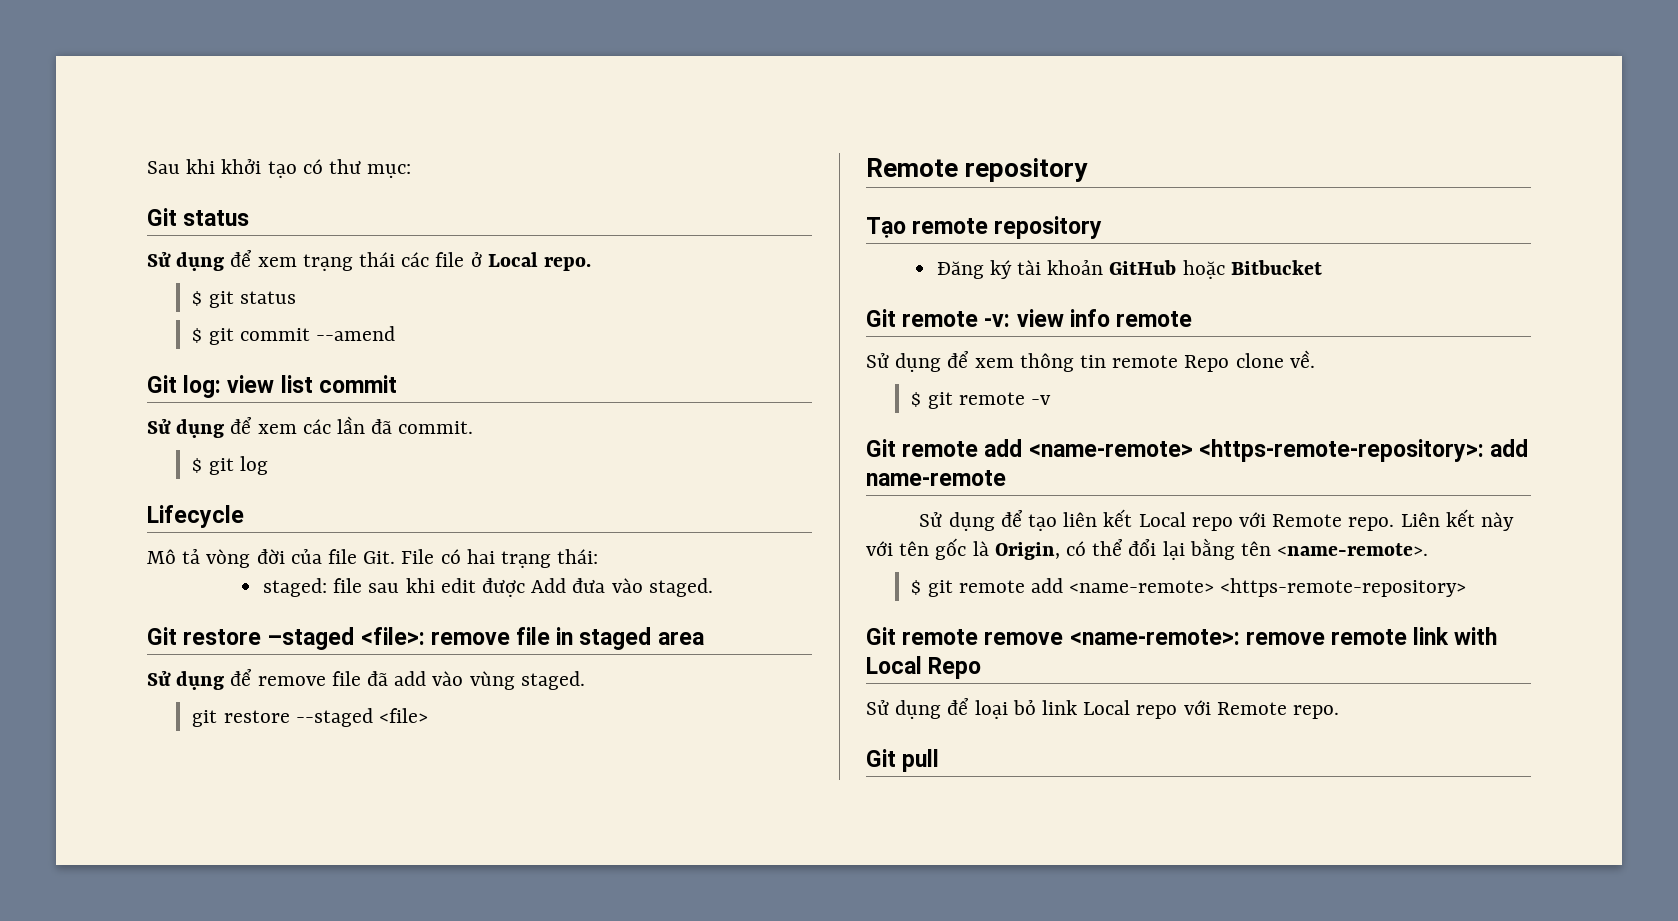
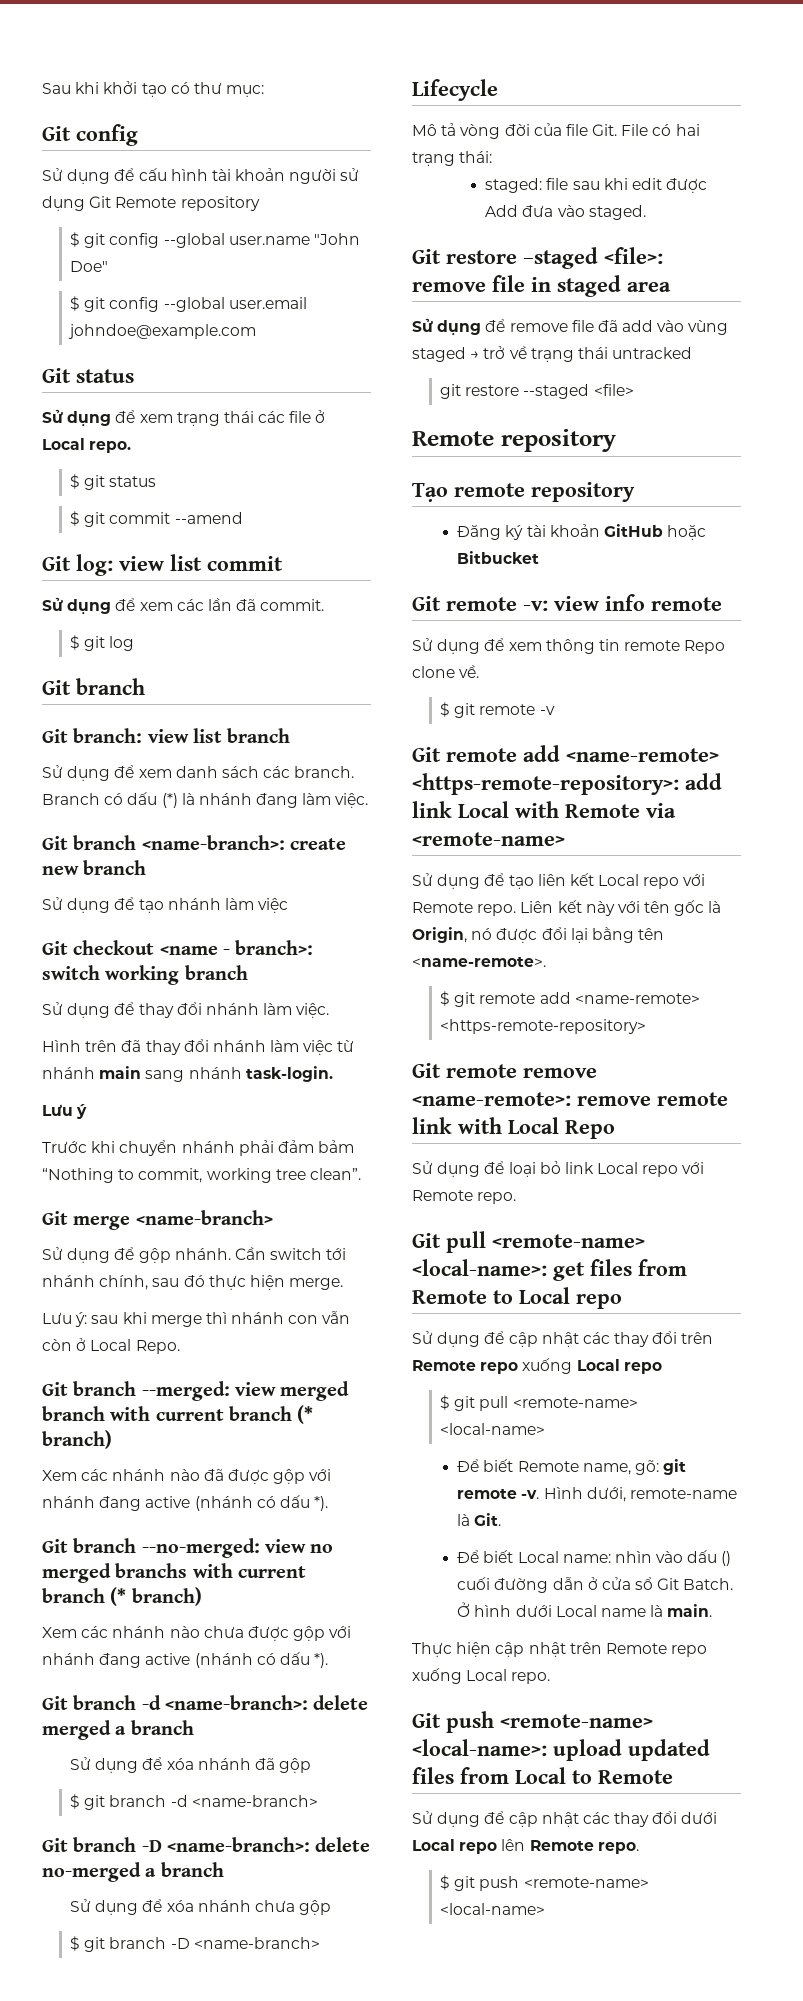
(412, 171) none -> [42,124,138,146] [42,168,360,184] [42,196,260,211] [70,232,361,248] [70,261,109,272] [70,296,307,312] [68,324,257,339] // Git config // Sử dụng để cấu hình tài khoản người sử dụng Git Remote repository // $ git config --global user.name "John Doe" // $ git config --global user.email johndoe@example.com
(268, 465) none -> [42,678,145,695] [42,728,291,743] [42,765,355,781] [42,792,369,808] [42,835,346,850] [42,860,147,875] [42,897,289,913] [42,940,314,955] [42,965,248,985] [42,1002,330,1018] [42,1039,355,1055] [42,1066,333,1082] [42,1104,88,1119] [42,1140,355,1156] [42,1168,361,1183] [42,1210,273,1230] [42,1247,347,1263] [42,1275,344,1290] [42,1311,351,1327] [42,1338,180,1354] [42,1381,350,1401] [42,1405,314,1424] [42,1430,112,1449] [42,1469,332,1484] [42,1495,329,1511] [42,1538,334,1558] [42,1563,306,1583] [42,1587,202,1606] [42,1626,352,1641] [42,1652,329,1668] [42,1695,369,1710] [42,1720,194,1740] [70,1757,312,1773] [70,1794,318,1810] [42,1837,371,1852] [42,1862,224,1882] [70,1899,332,1915] [70,1936,320,1952] // Git branch // Git branch: view list branch // Sử dụng để xem danh sách các branch. Branch có dấu (*) là nhánh đang làm việc. // Git branch <name-branch>: create new branch // Sử dụng để tạo nhánh làm việc // Git checkout <name - branch>: switch working branch // Sử dụng để thay đổi nhánh làm việc. // Hình trên đã thay đổi nhánh làm việc từ nhánh main sang nhánh task-login. // Lưu ý // Trước khi chuyển nhánh phải đảm bảm “Nothing to commit, working tree clean”. // Git merge <name-branch> // Sử dụng để gộp nhánh. Cần switch tới nhánh chính, sau đó thực hiện merge. // Lưu ý: sau khi merge thì nhánh con vẫn còn ở Local Repo. // Git branch --merged: view merged branch with current branch (* branch) // Xem các nhánh nào đã được gộp với nhánh đang active (nhánh có dấu *). // Git branch --no-merged: view no merged branchs with current branch (* branch) // Xem các nhánh nào chưa được gộp với nhánh đang active (nhánh có dấu *). // Git branch -d <name-branch>: delete merged a branch // Sử dụng để xóa nhánh đã gộp // $ git branch -d <name-branch> // Git branch -D <name-branch>: delete no-merged a branch // Sử dụng để xóa nhánh chưa gộp // $ git branch -D <name-branch>
[520,671,585,690] staged. -> [412,346,693,362] staged → trở về trạng thái untracked
[866,470,1006,486] name-remote -> [412,801,676,818] [412,832,565,846] link Local with Remote via <remote-name>
[1066,539,1124,556] có thể -> [471,928,538,943] nó được
(940, 760) none -> [492,1234,645,1248] [412,1259,687,1281] [412,1287,622,1309] [412,1331,714,1347] [412,1358,662,1374] [440,1395,638,1411] [440,1423,546,1435] [457,1459,687,1475] [457,1487,737,1502] [457,1513,502,1526] [457,1550,732,1566] [457,1577,734,1593] [457,1602,713,1617] [412,1642,708,1657] [412,1668,551,1684] [412,1711,653,1733] [412,1739,710,1761] [412,1767,673,1784] [412,1811,718,1827] [412,1839,639,1854] [440,1875,649,1891] [440,1903,546,1915] <remote-name> <local-name>: get files from Remote to Local repo // Sử dụng để cập nhật các thay đổi trên Remote repo xuống Local repo // $ git pull <remote-name> <local-name> // Để biết Remote name, gõ: git remote -v. Hình dưới, remote-name là Git. // Để biết Local name: nhìn vào dấu () cuối đường dẫn ở cửa sổ Git Batch. Ở hình dưới Local name là main. // Thực hiện cập nhật trên Remote repo xuống Local repo. // Git push <remote-name> <local-name>: upload updated files from Local to Remote // Sử dụng để cập nhật các thay đổi dưới Local repo lên Remote repo. // $ git push <remote-name> <local-name>

